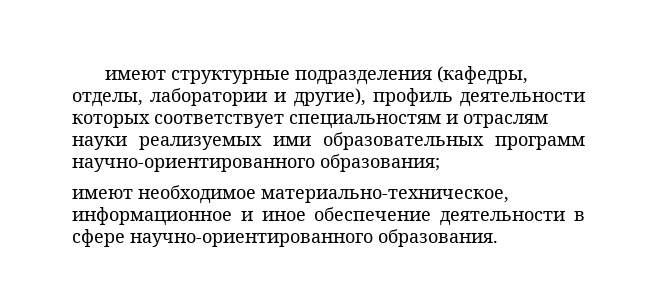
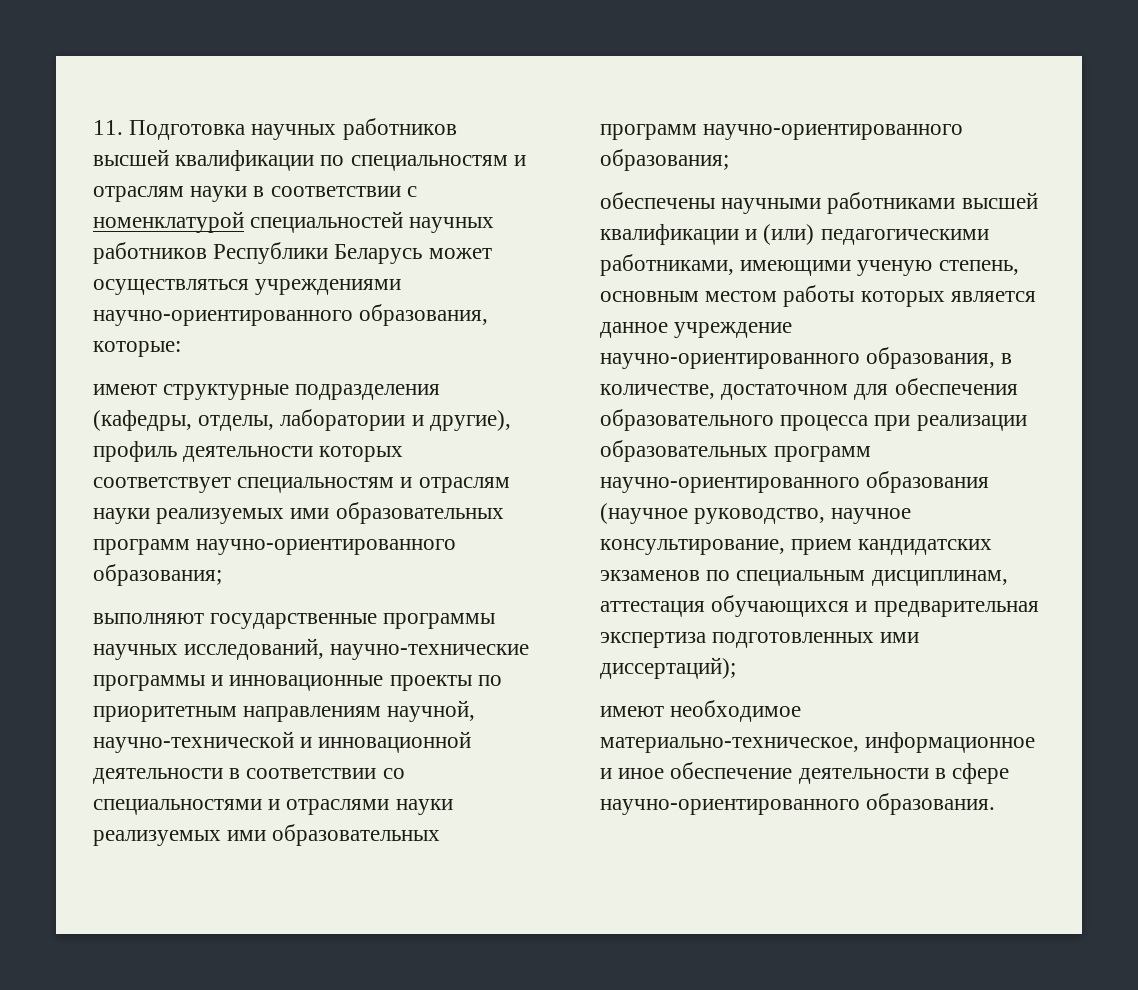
(104, 75) none -> [93,118,457,140] [93,149,526,171] [93,186,417,202] [93,211,495,233] [93,242,492,264] [93,279,402,295] [93,304,489,326] [93,341,181,357] 11. Подготовка научных работников высшей квалификации по специальностям и отраслям науки в соответствии с номенклатурой специальностей научных работников Республики Беларусь может осуществляться учреждениями научно-ориентированного образования, которые: //
(440, 163) none -> [93,613,496,629] [93,638,530,660] [93,675,502,691] [93,700,476,722] [93,731,472,753] [93,768,405,784] [93,799,453,815] [93,824,441,846] [600,124,964,140] [600,149,729,171] [600,192,1038,214] [600,224,989,245] [600,254,1019,276] [600,285,1036,307] [600,322,793,338] [600,347,1013,369] [600,378,1018,400] [600,409,1027,431] [600,440,872,462] [600,471,990,493] [600,503,912,524] [600,539,993,555] [600,570,1008,586] [600,595,1039,617] [600,632,920,648] [600,657,736,679] // выполняют государственные программы научных исследований, научно-технические программы и инновационные проекты по приоритетным направлениям научной, научно-технической и инновационной деятельности в соответствии со специальностями и отраслями науки реализуемых ими образовательных программ научно-ориентированного образования; // обеспечены научными работниками высшей квалификации и (или) педагогическими работниками, имеющими ученую степень, основным местом работы которых является данное учреждение научно-ориентированного образования, в количестве, достаточном для обеспечения образовательного процесса при реализации образовательных программ научно-ориентированного образования (научное руководство, научное консультирование, прием кандидатских экзаменов по специальным дисциплинам, аттестация обучающихся и предварительная экспертиза подготовленных ими диссертаций);

